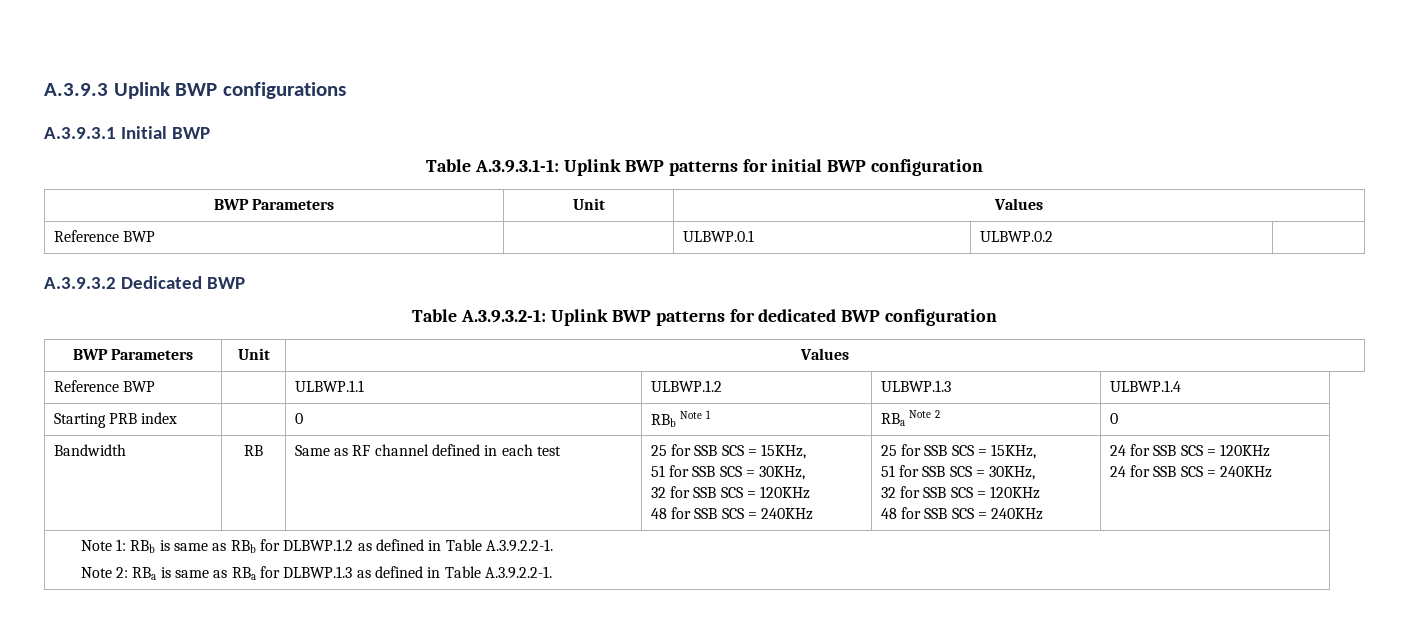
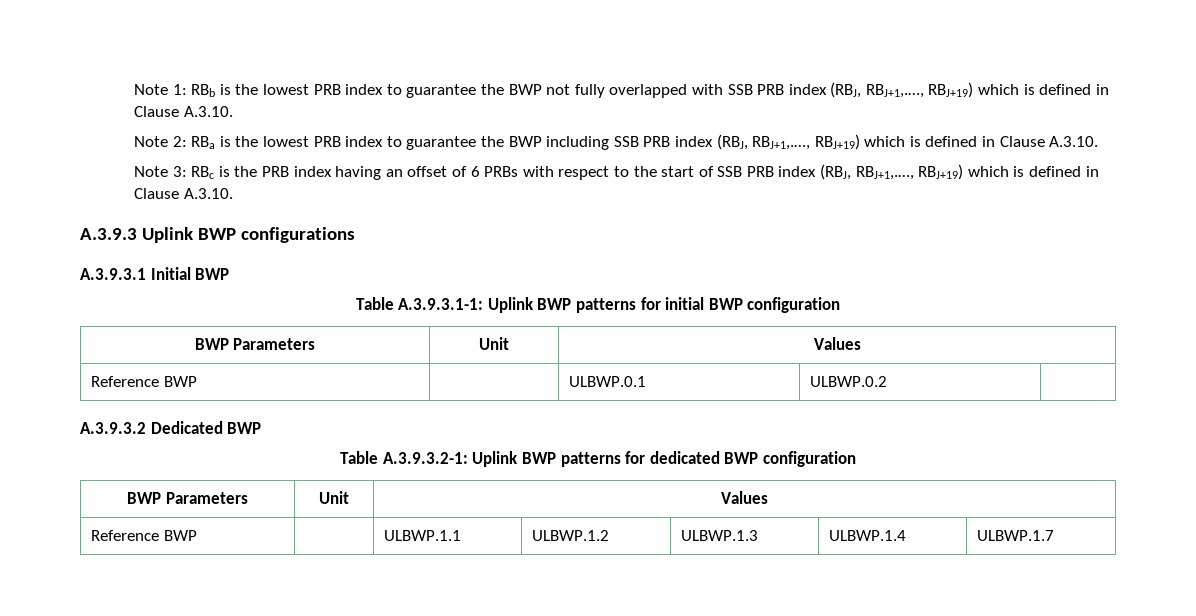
(44, 89) none -> [134,82,1109,98] [134,106,233,117] [134,134,1099,150] [134,164,1099,180] [134,188,233,199] Note 1: RBb is the lowest PRB index to guarantee the BWP not fully overlapped with SSB PRB index (RBJ, RBJ+1,.…, RBJ+19) which is defined in Clause A.3.10. // Note 2: RBa is the lowest PRB index to guarantee the BWP including SSB PRB index (RBJ, RBJ+1,.…, RBJ+19) which is defined in Clause A.3.10. // Note 3: RBc is the PRB index having an offset of 6 PRBs with respect to the start of SSB PRB index (RBJ, RBJ+1,.…, RBJ+19) which is defined in Clause A.3.10. //
[53,412,178,428] [294,413,303,424] [650,410,712,427] [880,410,941,426] [1109,413,1118,424] [53,444,126,456] [244,445,263,456] [294,444,561,456] [650,444,807,459] [650,465,806,480] [650,486,811,499] [650,507,814,520] [880,444,1037,459] [880,465,1036,480] [880,486,1041,499] [880,507,1044,520] [1109,444,1271,457] [1109,465,1273,478] [80,539,553,553] [80,566,552,580] // Starting PRB index | | 0 | RBb Note 1 | RBa Note 2 | 0 // Bandwidth | RB | Same as RF channel defined in each test | 25 for SSB SCS = 15KHz, // 51 for SSB SCS = 30KHz, // 32 for SSB SCS = 120KHz // 48 for SSB SCS = 240KHz | 25 for SSB SCS = 15KHz, // 51 for SSB SCS = 30KHz, // 32 for SSB SCS = 120KHz // 48 for SSB SCS = 240KHz | 24 for SSB SCS = 120KHz // 24 for SSB SCS = 240KHz // Note 1: RBb is same as RBb for DLBWP.1.2 as defined in Table A.3.9.2.2-1. // Note 2: RBa is same as RBa for DLBWP.1.3 as defined in Table A.3.9.2.2-1. -> [977,530,1055,541] | ULBWP.1.7

